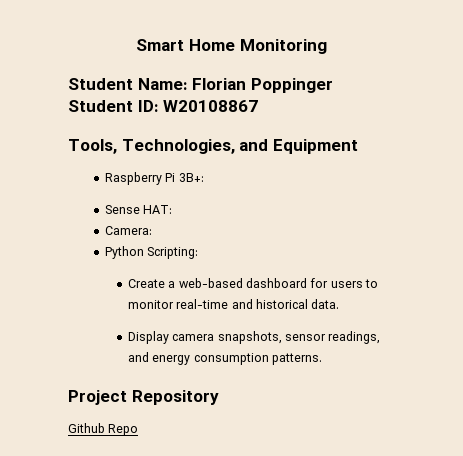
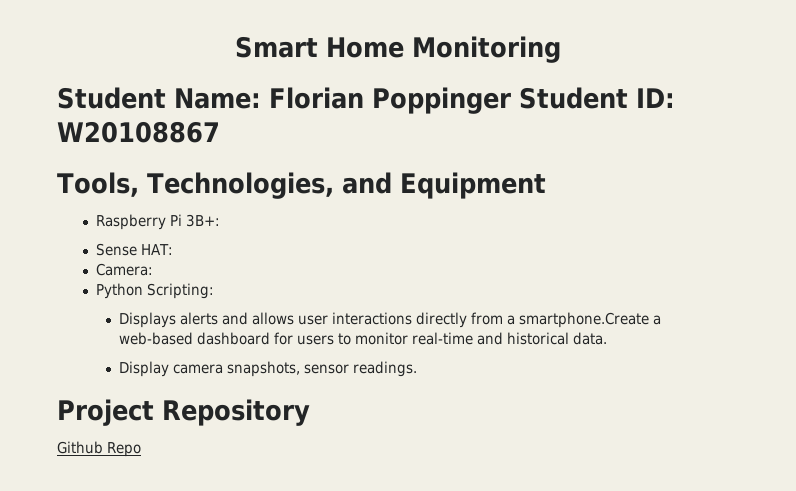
[127,279,165,288] Create -> [119,312,650,328] Displays alerts and allows user interactions directly from a smartphone.Create
[328,331,381,344] [127,352,322,365] readings, and energy consumption patterns. -> [353,361,418,377] readings.

